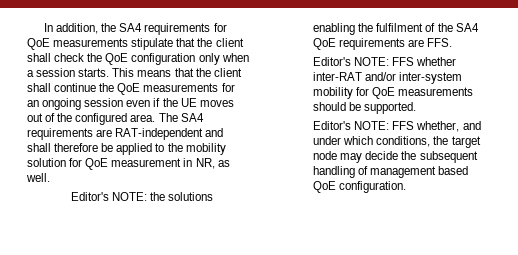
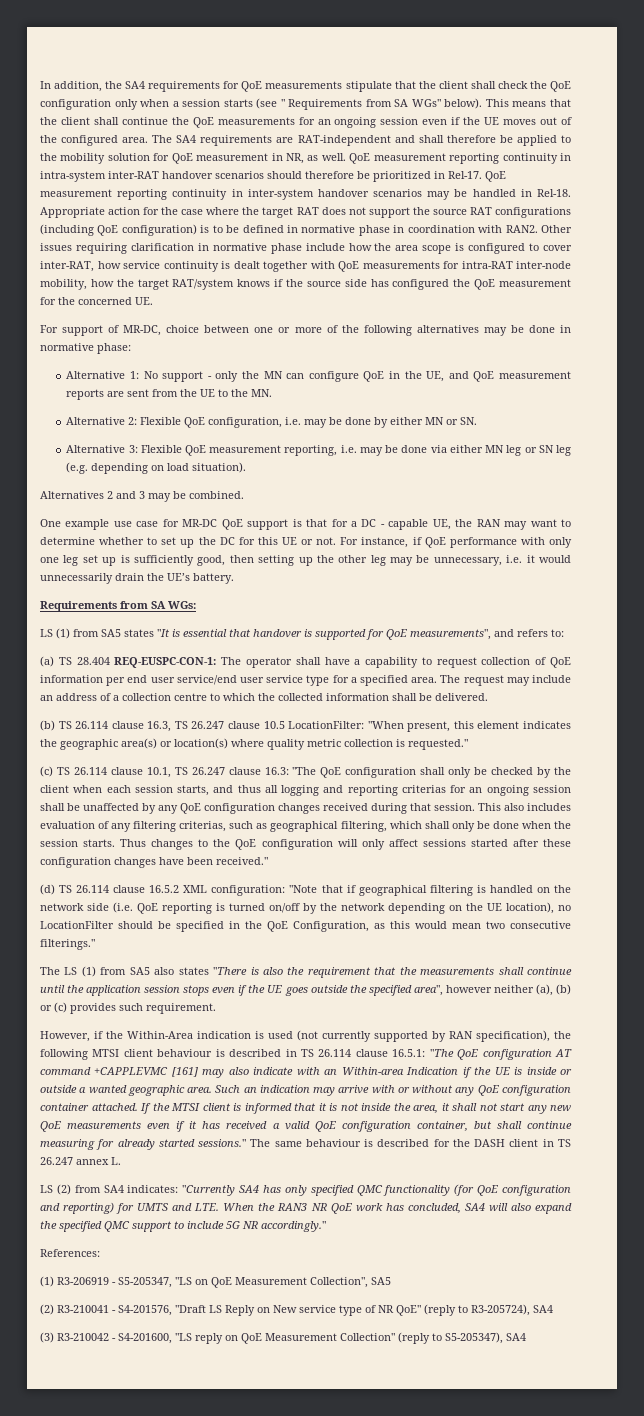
[78,68,110,77] starts. -> [223,98,483,110] starts (see " Requirements from SA WGs" below).
[71,192,214,201] [313,23,479,35] [313,38,453,50] [313,57,457,66] [313,72,463,84] [313,87,474,99] [313,102,417,114] [313,121,481,132] [313,136,481,148] [313,151,478,163] [313,166,469,178] [313,181,407,193] // Editor's NOTE: the solutions enabling the fulfilment of the SA4 QoE requirements are FFS. // Editor's NOTE: FFS whether inter-RAT and/or inter-system mobility for QoE measurements should be supported. // Editor's NOTE: FFS whether, and under which conditions, the target node may decide the subsequent handling of management based QoE configuration. -> [349,153,572,164] [40,171,506,182] [40,189,571,200] [40,207,571,218] [40,224,572,236] [40,243,573,254] [40,261,571,272] [40,279,571,290] [40,297,153,305] [40,325,571,336] [40,343,131,354] [66,371,571,382] [66,389,273,400] [66,417,478,428] [66,445,571,456] [66,462,247,474] [40,491,244,502] [40,519,571,530] [40,537,572,548] [40,555,572,566] [40,573,234,584] [40,601,196,612] [40,628,564,640] [40,656,571,668] [40,675,571,686] [40,693,488,701] [40,720,571,732] [40,738,468,750] [40,766,571,778] [40,785,571,796] [40,803,571,814] [40,821,571,832] [40,839,571,850] [40,857,268,868] [40,884,571,896] [40,902,571,914] [40,921,571,932] [40,939,95,950] [40,966,572,978] [40,984,571,996] [40,1002,216,1014] [40,1030,571,1042] [40,1049,573,1060] [40,1067,572,1078] [40,1085,571,1096] [40,1103,571,1114] [40,1121,572,1132] [40,1139,571,1150] [40,1157,121,1165] [40,1184,571,1196] [40,1202,572,1214] [40,1221,326,1232] [40,1249,100,1257] [40,1276,391,1288] [40,1304,553,1316] [40,1332,526,1344] QoE measurement reporting continuity in intra-system inter-RAT handover scenarios should therefore be prioritized in Rel-17. QoE measurement reporting continuity in inter-system handover scenarios may be handled in Rel-18. Appropriate action for the case where the target RAT does not support the source RAT configurations (including QoE configuration) is to be defined in normative phase in coordination with RAN2. Other issues requiring clarification in normative phase include how the area scope is configured to cover inter-RAT, how service continuity is dealt together with QoE measurements for intra-RAT inter-node mobility, how the target RAT/system knows if the source side has configured the QoE measurement for the concerned UE. // For support of MR-DC, choice between one or more of the following alternatives may be done in normative phase: // Alternative 1: No support - only the MN can configure QoE in the UE, and QoE measurement reports are sent from the UE to the MN. // Alternative 2: Flexible QoE configuration, i.e. may be done by either MN or SN. // Alternative 3: Flexible QoE measurement reporting, i.e. may be done via either MN leg or SN leg (e.g. depending on load situation). // Alternatives 2 and 3 may be combined. // One example use case for MR-DC QoE support is that for a DC - capable UE, the RAN may want to determine whether to set up the DC for this UE or not. For instance, if QoE performance with only one leg set up is sufficiently good, then setting up the other leg may be unnecessary, i.e. it would unnecessarily drain the UE’s battery. // Requirements from SA WGs: // LS (1) from SA5 states "It is essential that handover is supported for QoE measurements", and refers to: // (a) TS 28.404 REQ-EUSPC-CON-1: The operator shall have a capability to request collection of QoE information per end user service/end user service type for a specified area. The request may include an address of a collection centre to which the collected information shall be delivered. // (b) TS 26.114 clause 16.3, TS 26.247 clause 10.5 LocationFilter: "When present, this element indicates the geographic area(s) or location(s) where quality metric collection is requested." // (c) TS 26.114 clause 10.1, TS 26.247 clause 16.3: "The QoE configuration shall only be checked by the client when each session starts, and thus all logging and reporting criterias for an ongoing session shall be unaffected by any QoE configuration changes received during that session. This also includes evaluation of any filtering criterias, such as geographical filtering, which shall only be done when the session starts. Thus changes to the QoE configuration will only affect sessions started after these configuration changes have been received." // (d) TS 26.114 clause 16.5.2 XML configuration: "Note that if geographical filtering is handled on the network side (i.e. QoE reporting is turned on/off by the network depending on the UE location), no LocationFilter should be specified in the QoE Configuration, as this would mean two consecutive filterings." // The LS (1) from SA5 also states "There is also the requirement that the measurements shall continue until the application session stops even if the UE goes outside the specified area", however neither (a), (b) or (c) provides such requirement. // However, if the Within-Area indication is used (not currently supported by RAN specification), the following MTSI client behaviour is described in TS 26.114 clause 16.5.1: "The QoE configuration AT command +CAPPLEVMC [161] may also indicate with an Within-area Indication if the UE is inside or outside a wanted geographic area. Such an indication may arrive with or without any QoE configuration container attached. If the MTSI client is informed that it is not inside the area, it shall not start any new QoE measurements even if it has received a valid QoE configuration container, but shall continue measuring for already started sessions." The same behaviour is described for the DASH client in TS 26.247 annex L. // LS (2) from SA4 indicates: "Currently SA4 has only specified QMC functionality (for QoE configuration and reporting) for UMTS and LTE. When the RAN3 NR QoE work has concluded, SA4 will also expand the specified QMC support to include 5G NR accordingly." // References: // (1) R3-206919 - S5-205347, "LS on QoE Measurement Collection", SA5 // (2) R3-210041 - S4-201576, "Draft LS Reply on New service type of NR QoE" (reply to R3-205724), SA4 // (3) R3-210042 - S4-201600, "LS reply on QoE Measurement Collection" (reply to S5-205347), SA4

